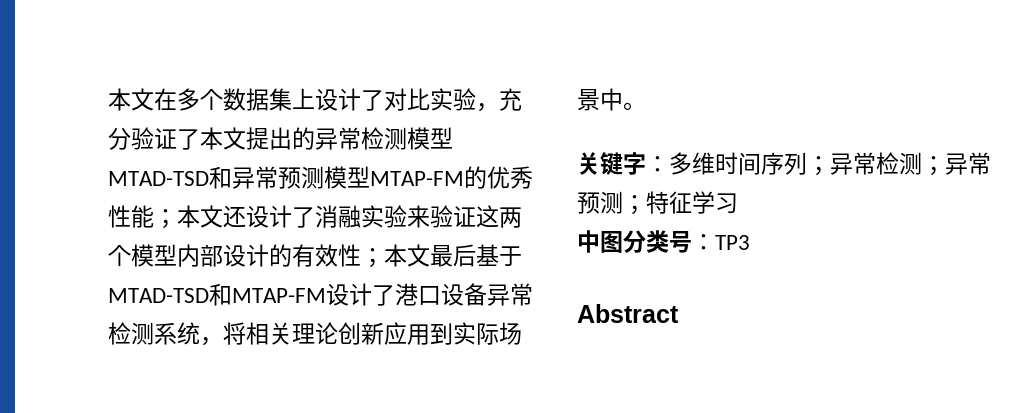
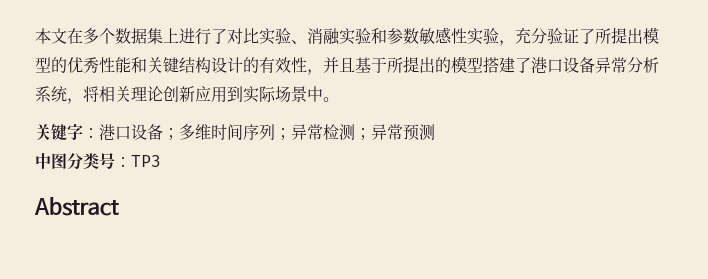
[315,88,361,111] 设计 -> [179,28,211,45] 进行
[476,88,522,112] [108,127,453,150] [108,166,533,189] [108,205,522,229] [108,244,522,268] [108,283,372,306] ，充分验证了本文提出的异常检测模型MTAD-TSD和异常预测模型MTAP-FM的优秀性能；本文还设计了消融实验来验证这两个模型内部设计的有效性；本文最后基于MTAD-TSD和MTAP-FM设计 -> [291,27,659,46] [35,56,515,75] 、消融实验和参数敏感性实验，充分验证了所提出模型的优秀性能和关键结构设计的有效性，并且基于所提出的模型搭建
[108,322,154,345] 检测 -> [627,57,659,73] 分析
(669, 164) none -> [99,124,179,141] 港口设备；
[623,191,738,215] ；特征学习 -> (435, 132) none

